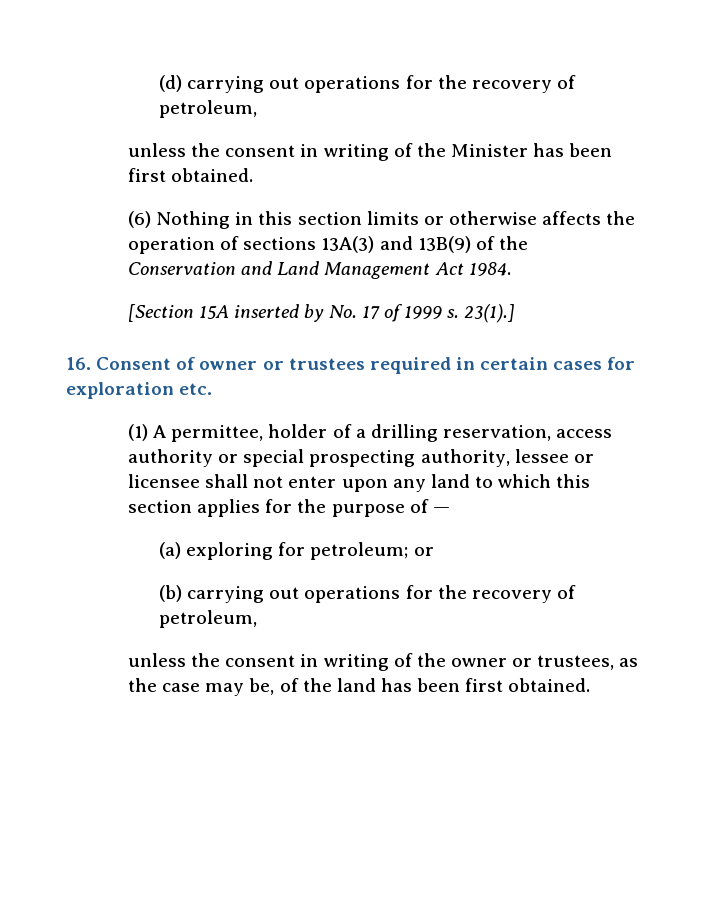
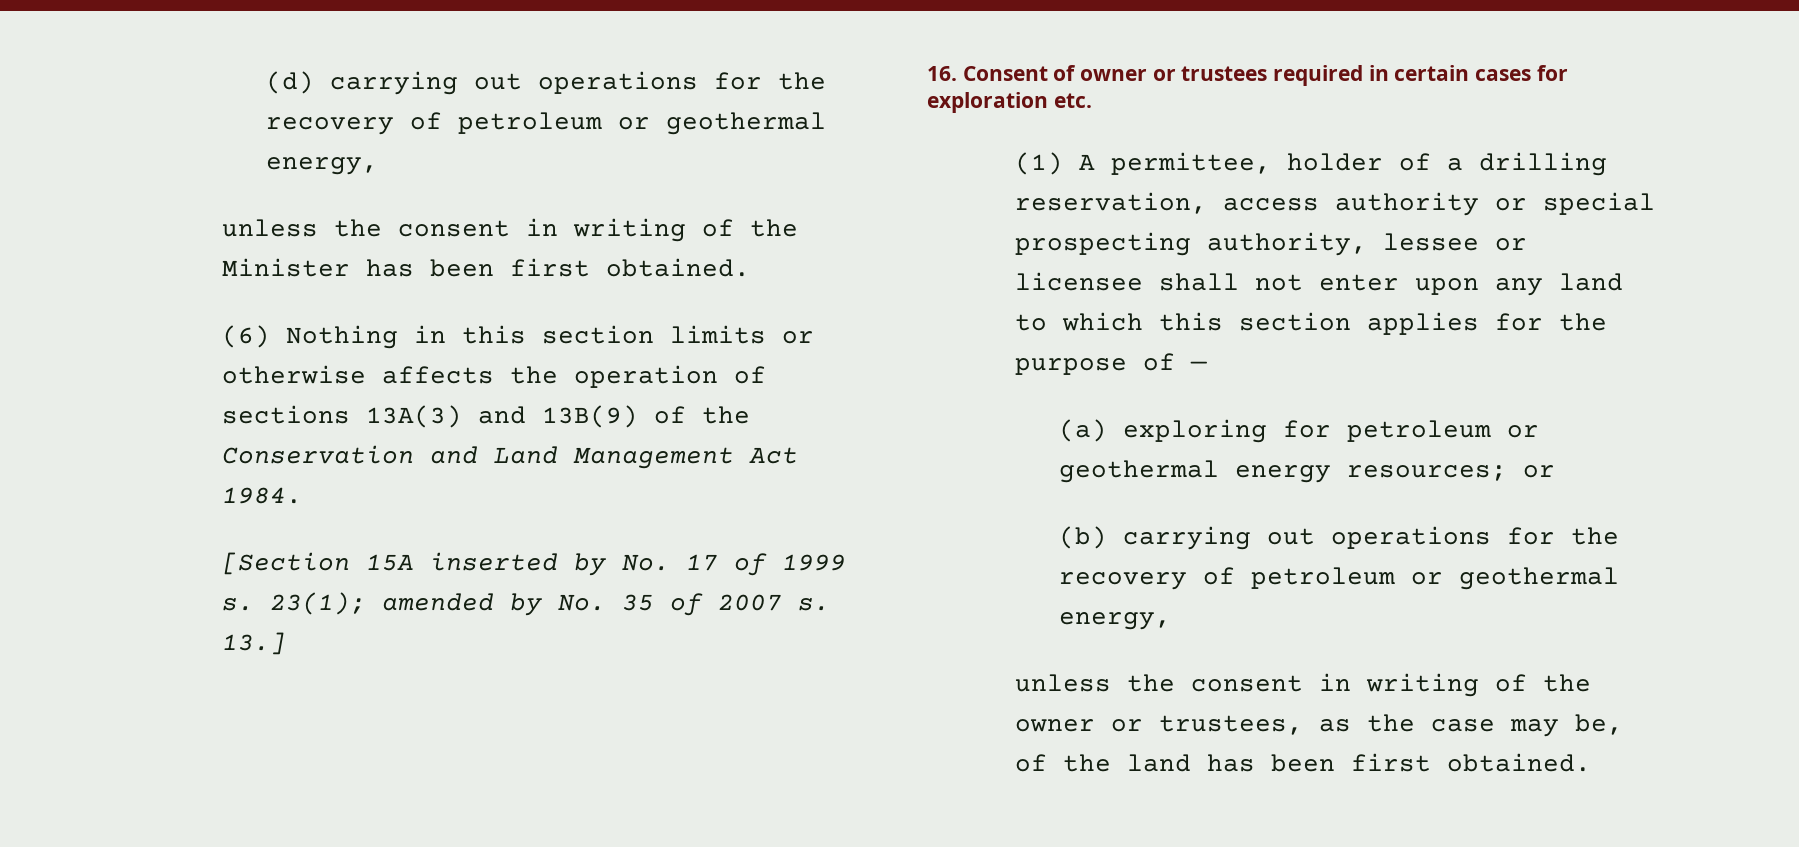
[159,100,258,118] petroleum, -> [457,112,826,135] [265,157,378,175] petroleum or geothermal energy,
[464,304,516,323] 23(1).] -> [269,592,830,616] [221,632,286,655] 23(1); amended by No. 35 of 2007 s. 13.]
[310,542,409,560] petroleum; -> [1346,420,1539,442] [1058,460,1507,483] petroleum or geothermal energy resources;
[159,610,258,628] petroleum, -> [1250,567,1619,590] [1058,612,1171,630] petroleum or geothermal energy,

